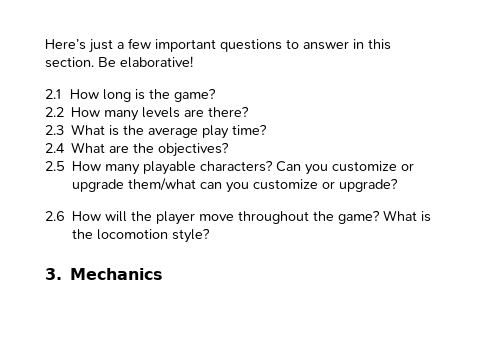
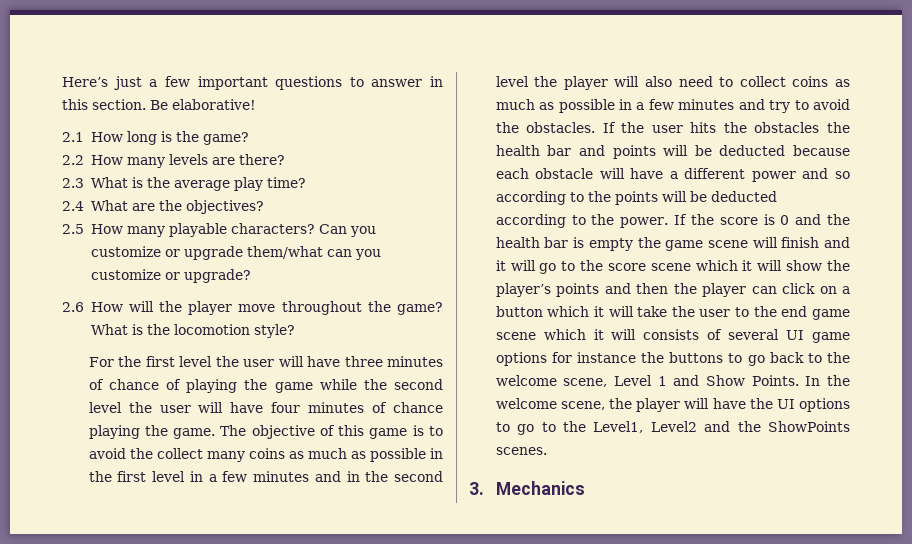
(211, 235) none -> [88,356,444,367] [88,379,443,393] [88,402,443,413] [88,425,443,439] [88,448,443,462] [88,471,443,482] [495,76,850,90] [495,99,850,113] [495,122,850,133] [495,145,850,159] [495,168,851,182] [495,191,777,205] [495,214,850,228] [495,237,850,251] [495,260,850,274] [495,283,850,297] [495,306,851,320] [495,329,850,343] [495,352,851,366] [495,375,851,387] [495,398,851,412] [495,421,850,435] [495,447,547,455] // For the first level the user will have three minutes of chance of playing the game while the second level the user will have four minutes of chance playing the game. The objective of this game is to avoid the collect many coins as much as possible in the first level in a few minutes and in the second level the player will also need to collect coins as much as possible in a few minutes and try to avoid the obstacles. If the user hits the obstacles the health bar and points will be deducted because each obstacle will have a different power and so according to the points will be deducted according to the power. If the score is 0 and the health bar is empty the game scene will finish and it will go to the score scene which it will show the player’s points and then the player can click on a button which it will take the user to the end game scene which it will consists of several UI game options for instance the buttons to go back to the welcome scene, Level 1 and Show Points. In the welcome scene, the player will have the UI options to go to the Level1, Level2 and the ShowPoints scenes.

